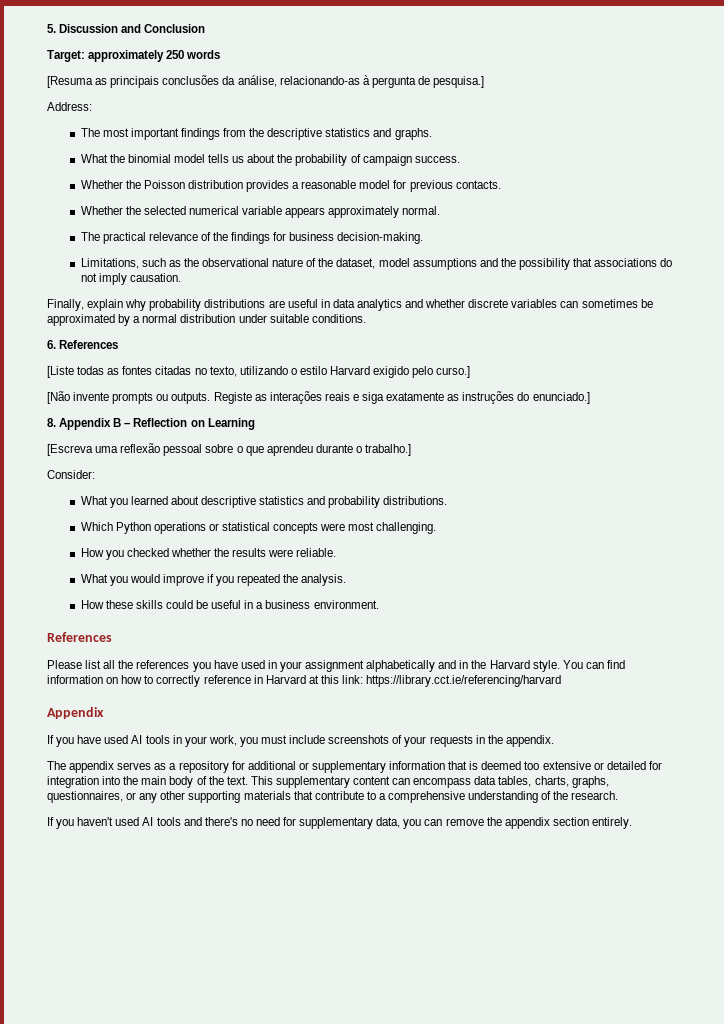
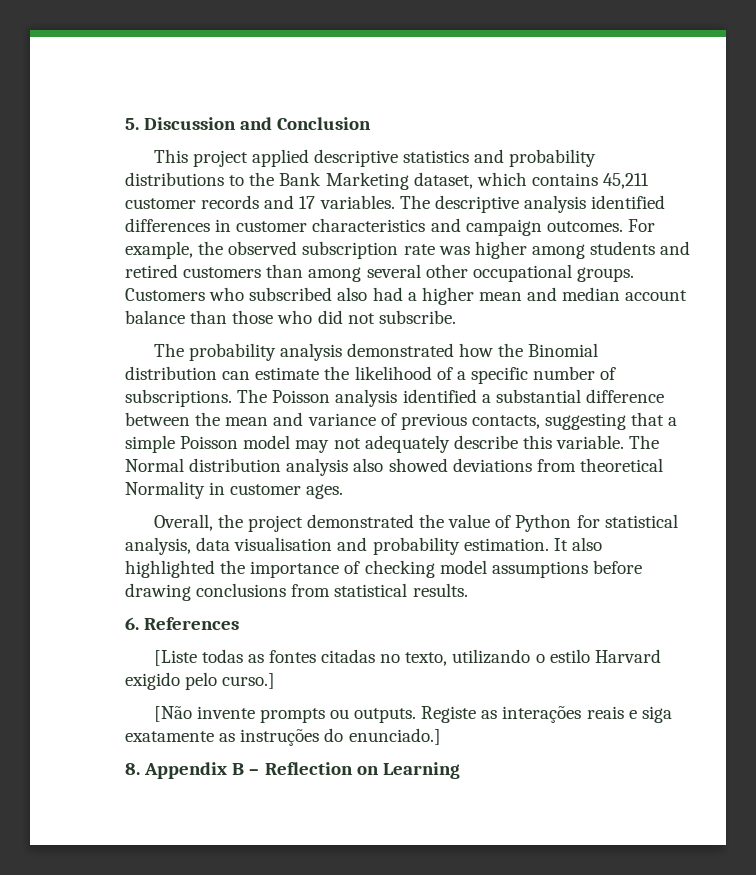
[47,50,221,62] [47,75,485,88] [47,102,92,111] [80,128,432,140] [80,154,460,166] [80,180,501,192] [80,206,441,218] [80,232,424,244] [80,258,673,270] [80,273,181,285] [47,299,653,311] [47,314,366,326] Target: approximately 250 words // [Resuma as principais conclusões da análise, relacionando-as à pergunta de pesquisa.] // Address: // The most important findings from the descriptive statistics and graphs. // What the binomial model tells us about the probability of campaign success. // Whether the Poisson distribution provides a reasonable model for previous contacts. // Whether the selected numerical variable appears approximately normal. // The practical relevance of the findings for business decision-making. // Limitations, such as the observational nature of the dataset, model assumptions and the possibility that associations do not imply causation. // Finally, explain why probability distributions are useful in data analytics and whether discrete variables can sometimes be approximated by a normal distribution under suitable conditions. -> [153,149,597,167] [125,172,650,190] [125,195,666,213] [125,218,655,236] [125,241,691,259] [125,264,634,282] [125,287,688,305] [125,310,456,324] [153,343,599,361] [125,366,617,384] [125,389,664,407] [125,412,678,430] [125,435,660,453] [125,458,663,476] [125,481,344,499] [153,514,678,532] [125,537,602,555] [125,560,642,578] [125,583,468,601] This project applied descriptive statistics and probability distributions to the Bank Marketing dataset, which contains 45,211 customer records and 17 variables. The descriptive analysis identified differences in customer characteristics and campaign outcomes. For example, the observed subscription rate was higher among students and retired customers than among several other occupational groups. Customers who subscribed also had a higher mean and median account balance than those who did not subscribe. // The probability analysis demonstrated how the Binomial distribution can estimate the likelihood of a specific number of subscriptions. The Poisson analysis identified a substantial difference between the mean and variance of previous contacts, suggesting that a simple Poisson model may not adequately describe this variable. The Normal distribution analysis also showed deviations from theoretical Normality in customer ages. // Overall, the project demonstrated the value of Python for statistical analysis, data visualisation and probability estimation. It also highlighted the importance of checking model assumptions before drawing conclusions from statistical results.
[47,443,412,456] [47,470,95,479] [80,496,448,508] [80,522,437,534] [80,548,337,560] [80,574,347,586] [80,600,379,609] [47,632,112,642] [47,660,625,672] [47,675,562,687] [47,707,104,719] [47,735,554,747] [47,761,662,773] [47,776,609,788] [47,791,619,803] [47,817,632,829] // [Escreva uma reflexão pessoal sobre o que aprendeu durante o trabalho.] // Consider: // What you learned about descriptive statistics and probability distributions. // Which Python operations or statistical concepts were most challenging. // How you checked whether the results were reliable. // What you would improve if you repeated the analysis. // How these skills could be useful in a business environment. // References // Please list all the references you have used in your assignment alphabetically and in the Harvard style. You can find information on how to correctly reference in Harvard at this link: https://library.cct.ie/referencing/harvard // Appendix // If you have used AI tools in your work, you must include screenshots of your requests in the appendix. // The appendix serves as a repository for additional or supplementary information that is deemed too extensive or detailed for integration into the main body of the text. This supplementary content can encompass data tables, charts, graphs, questionnaires, or any other supporting materials that contribute to a comprehensive understanding of the research. // If you haven't used AI tools and there's no need for supplementary data, you can remove the appendix section entirely. -> (460, 770) none

